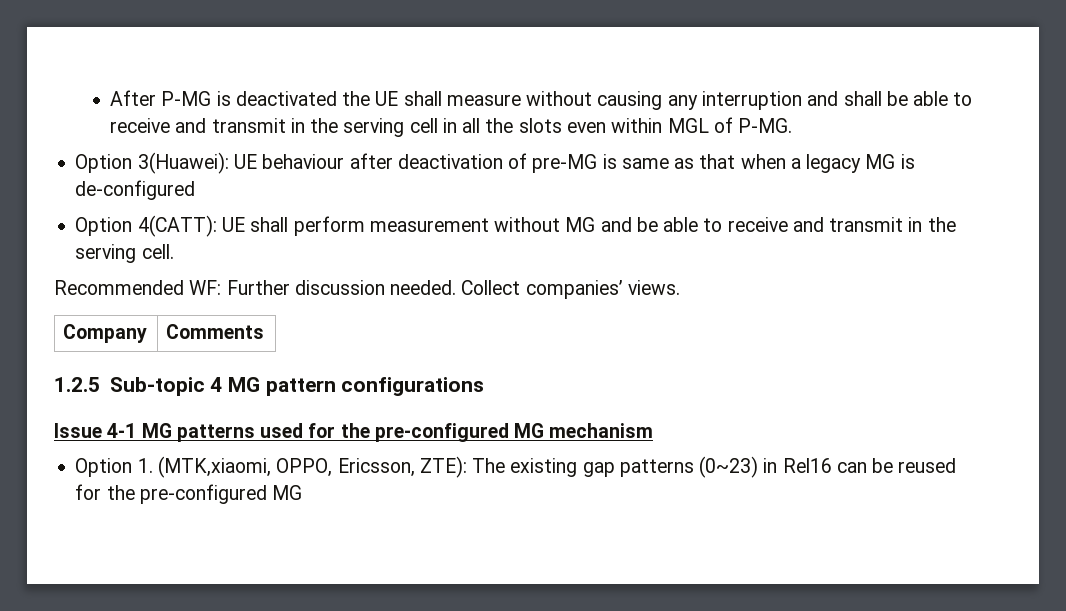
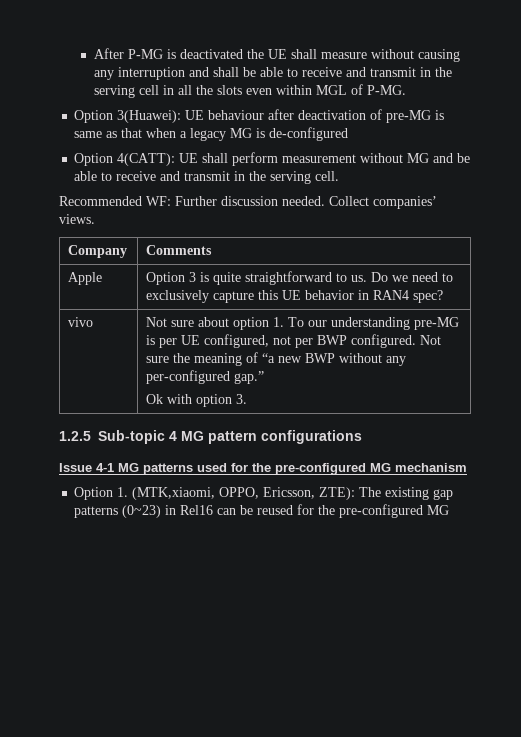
(265, 331) none -> [68,272,103,285] [146,271,454,285] [146,290,444,303] [68,317,94,327] [146,317,460,330] [146,334,442,348] [146,352,407,366] [146,370,265,384] [146,394,248,407] // Apple | Option 3 is quite straightforward to us. Do we need to exclusively capture this UE behavior in RAN4 spec? // vivo | Not sure about option 1. To our understanding pre-MG is per UE configured, not per BWP configured. Not sure the meaning of “a new BWP without any per-configured gap.” // Ok with option 3.

